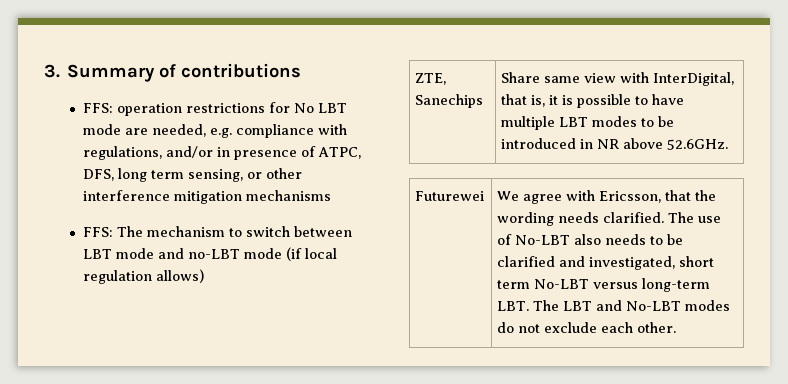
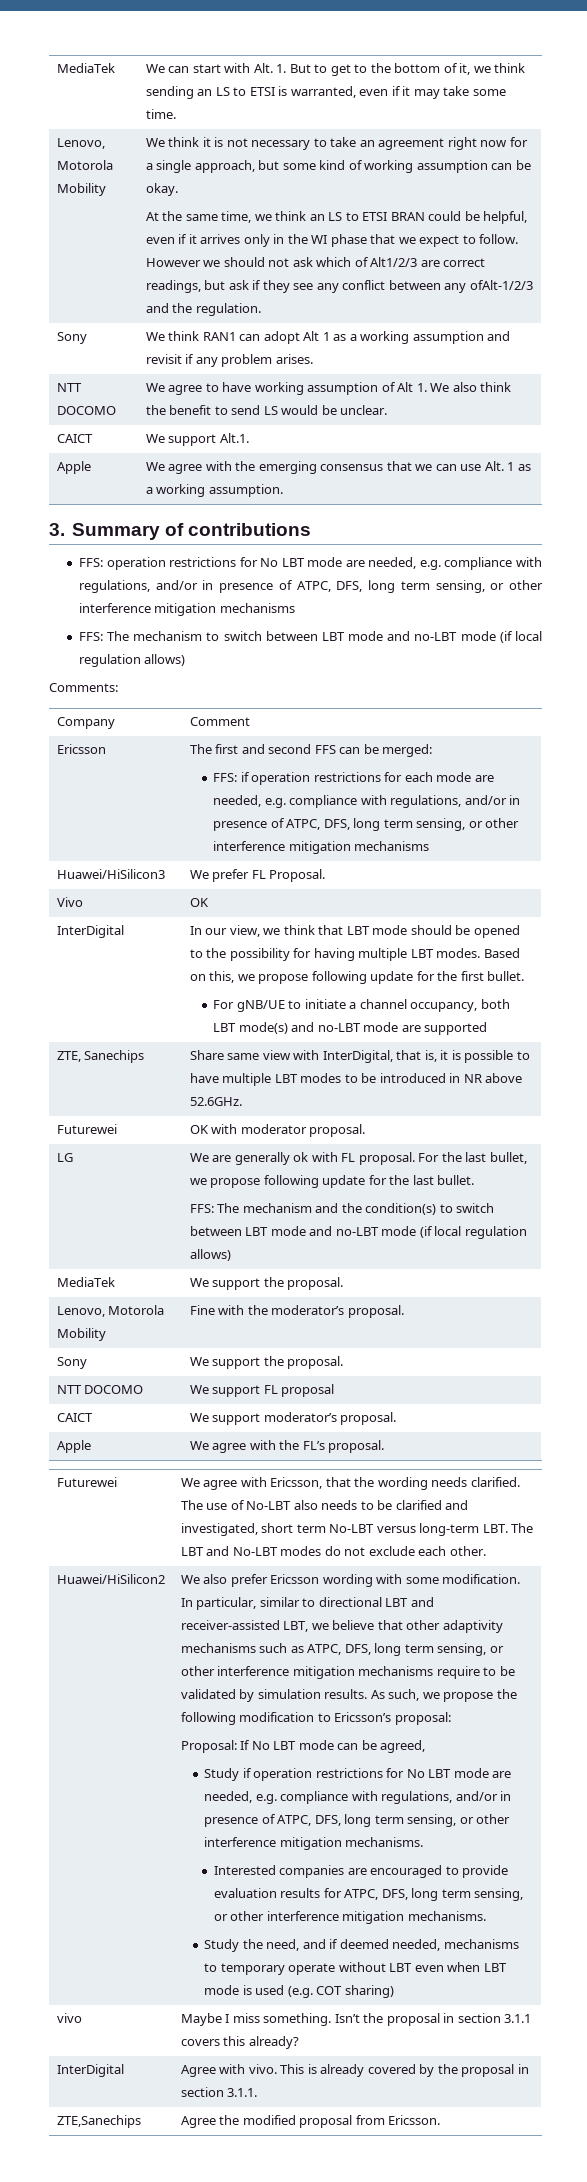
(44, 71) none -> [56,63,115,73] [145,63,526,76] [145,86,506,99] [145,109,176,119] [56,138,105,149] [56,160,113,170] [56,183,106,196] [145,137,528,150] [145,160,531,173] [145,183,178,196] [145,211,528,224] [145,234,519,247] [145,257,486,267] [145,280,533,293] [145,303,261,316] [56,332,87,344] [145,331,511,344] [145,354,313,367] [56,383,82,392] [56,406,116,415] [145,382,512,395] [145,405,388,415] [56,434,93,443] [145,433,249,446] [56,461,91,474] [145,461,531,474] [145,484,283,497] MediaTek | We can start with Alt. 1. But to get to the bottom of it, we think sending an LS to ETSI is warranted, even if it may take some time. // Lenovo, Motorola Mobility | We think it is not necessary to take an agreement right now for a single approach, but some kind of working assumption can be okay. // At the same time, we think an LS to ETSI BRAN could be helpful, even if it arrives only in the WI phase that we expect to follow. However we should not ask which of Alt1/2/3 are correct readings, but ask if they see any conflict between any ofAlt-1/2/3 and the regulation. // Sony | We think RAN1 can adopt Alt 1 as a working assumption and revisit if any problem arises. // NTT DOCOMO | We agree to have working assumption of Alt 1. We also think the benefit to send LS would be unclear. // CAICT | We support Alt.1. // Apple | We agree with the emerging consensus that we can use Alt. 1 as a working assumption. //
(204, 276) none -> [49,683,118,692] [56,717,115,729] [189,717,250,726] [56,744,106,754] [189,744,433,757] [213,772,494,785] [213,795,521,808] [213,818,520,831] [213,841,430,854] [56,869,165,879] [189,869,326,882] [56,897,83,907] [189,898,209,907] [56,925,124,938] [189,925,520,938] [189,948,520,961] [189,971,525,984] [213,999,510,1012] [213,1022,488,1035] // Comments: // Company | Comment // Ericsson | The first and second FFS can be merged: // FFS: if operation restrictions for each mode are needed, e.g. compliance with regulations, and/or in presence of ATPC, DFS, long term sensing, or other interference mitigation mechanisms // Huawei/HiSilicon3 | We prefer FL Proposal. // Vivo | OK // InterDigital | In our view, we think that LBT mode should be opened to the possibility for having multiple LBT modes. Based on this, we propose following update for the first bullet. // For gNB/UE to initiate a channel occupancy, both LBT mode(s) and no-LBT mode are supported
(729, 144) none -> [56,1124,117,1134] [189,1124,366,1137] [56,1153,73,1162] [189,1152,527,1165] [189,1175,475,1188] [189,1203,495,1215] [189,1226,527,1239] [189,1249,231,1261] [56,1277,115,1287] [189,1277,344,1290] [56,1305,165,1317] [56,1328,106,1341] [189,1305,404,1318] [56,1357,87,1369] [189,1356,344,1369] [56,1385,144,1394] [189,1384,335,1397] [56,1413,93,1422] [189,1412,397,1425] [56,1440,91,1453] [189,1440,385,1453] // Futurewei | OK with moderator proposal. // LG | We are generally ok with FL proposal. For the last bullet, we propose following update for the last bullet. // FFS: The mechanism and the condition(s) to switch between LBT mode and no-LBT mode (if local regulation allows) // MediaTek | We support the proposal. // Lenovo, Motorola Mobility | Fine with the moderator’s proposal. // Sony | We support the proposal. // NTT DOCOMO | We support FL proposal // CAICT | We support moderator’s proposal. // Apple | We agree with the FL’s proposal.
(677, 327) none -> [56,1574,165,1584] [180,1574,521,1587] [180,1597,434,1610] [180,1620,503,1633] [180,1643,504,1656] [180,1666,515,1679] [180,1689,517,1702] [180,1712,451,1725] [180,1740,426,1753] [204,1768,512,1781] [204,1791,512,1804] [204,1814,511,1827] [204,1837,424,1850] [213,1865,509,1878] [213,1888,524,1901] [213,1911,486,1924] [204,1939,519,1952] [204,1962,507,1975] [204,1985,394,1998] [56,2013,82,2023] [180,2013,532,2026] [180,2036,299,2049] [56,2064,124,2077] [180,2064,529,2077] [180,2087,258,2097] [56,2115,141,2128] [180,2115,441,2128] // Huawei/HiSilicon2 | We also prefer Ericsson wording with some modification. In particular, similar to directional LBT and receiver-assisted LBT, we believe that other adaptivity mechanisms such as ATPC, DFS, long term sensing, or other interference mitigation mechanisms require to be validated by simulation results. As such, we propose the following modification to Ericsson’s proposal: // Proposal: If No LBT mode can be agreed, // Study if operation restrictions for No LBT mode are needed, e.g. compliance with regulations, and/or in presence of ATPC, DFS, long term sensing, or other interference mitigation mechanisms. // Interested companies are encouraged to provide evaluation results for ATPC, DFS, long term sensing, or other interference mitigation mechanisms. // Study the need, and if deemed needed, mechanisms to temporary operate without LBT even when LBT mode is used (e.g. COT sharing) // vivo | Maybe I miss something. Isn’t the proposal in section 3.1.1 covers this already? // InterDigital | Agree with vivo. This is already covered by the proposal in section 3.1.1. // ZTE,Sanechips | Agree the modified proposal from Ericsson.

